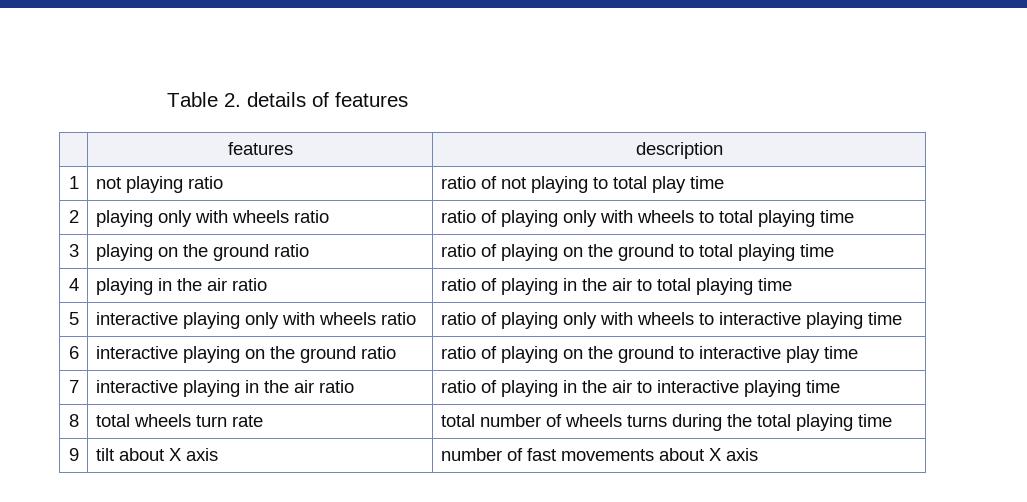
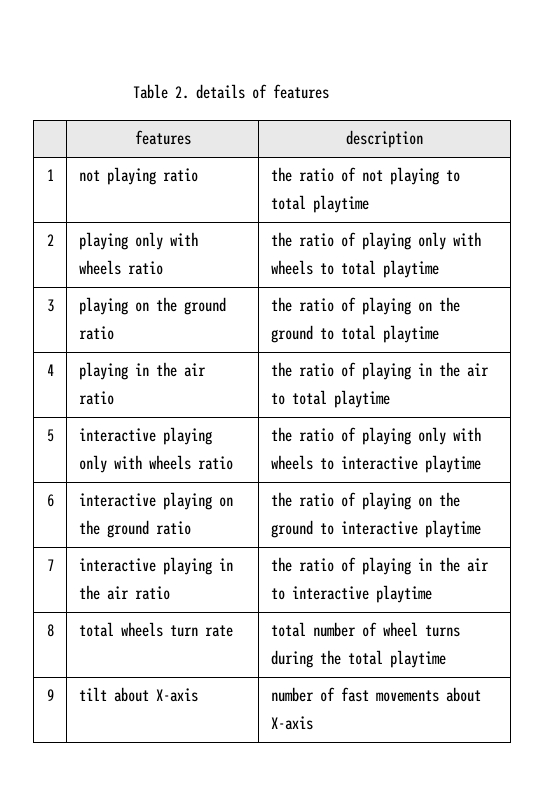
(223, 182) none -> [270,167,292,182] the
[651,176,724,193] play time -> [312,195,369,213] playtime
(329, 216) none -> [270,232,292,247] the
[757,210,854,227] playing time -> [382,260,439,278] playtime
(309, 250) none -> [270,297,292,312] the
[737,244,834,261] playing time -> [382,325,439,343] playtime
(267, 284) none -> [270,362,292,377] the
[695,278,792,295] playing time -> [333,390,390,408] playtime
(416, 318) none -> [270,427,292,442] the
[805,312,902,329] playing time -> [424,455,481,473] playtime
(396, 352) none -> [270,492,292,507] the
[785,346,858,363] play time -> [424,520,481,538] playtime
(354, 386) none -> [270,557,292,572] the
[743,380,840,397] playing time -> [375,585,432,603] playtime
[564,414,622,427] wheels -> [382,622,418,637] wheel
[795,414,892,431] playing time -> [389,650,446,668] playtime
[168,448,218,461] X axis -> [155,688,198,702] X-axis
[708,448,758,461] X axis -> [270,716,313,730] X-axis

